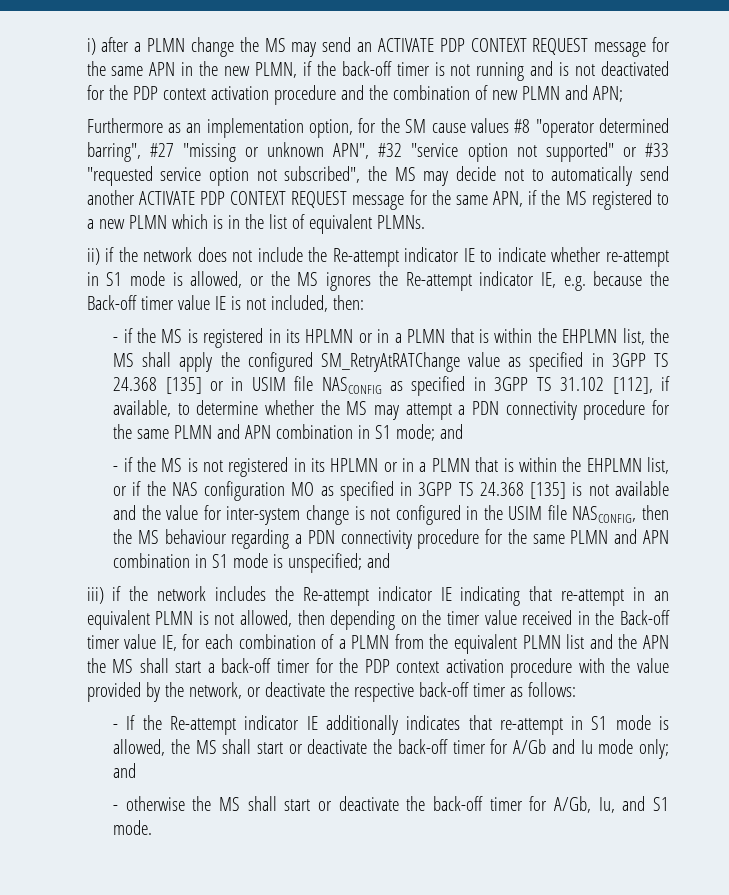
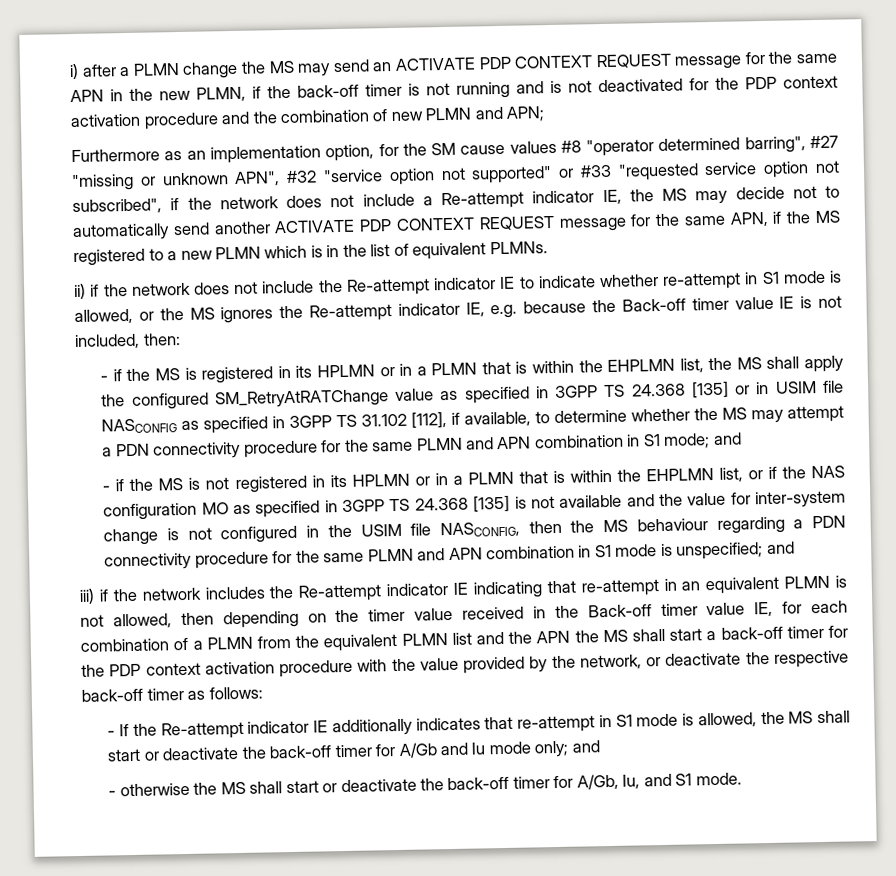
(361, 174) none -> [170,189,622,211] if the network does not include a Re-attempt indicator IE,

